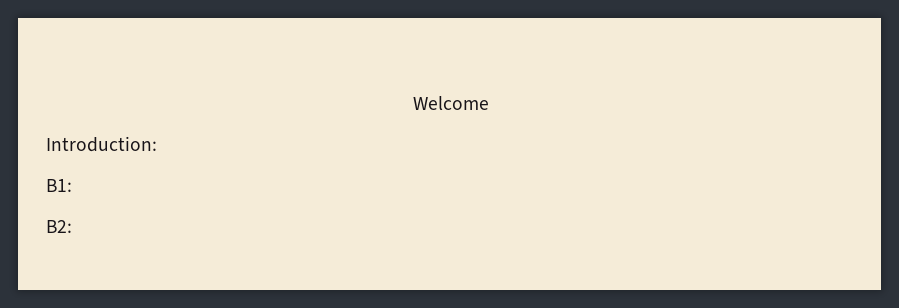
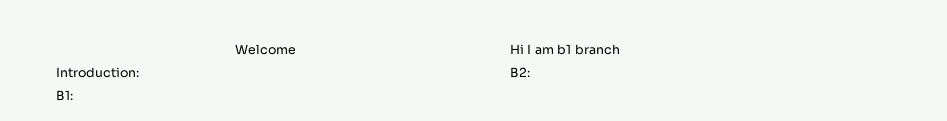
(72, 185) none -> [510,44,620,55] // Hi I am b1 branch

